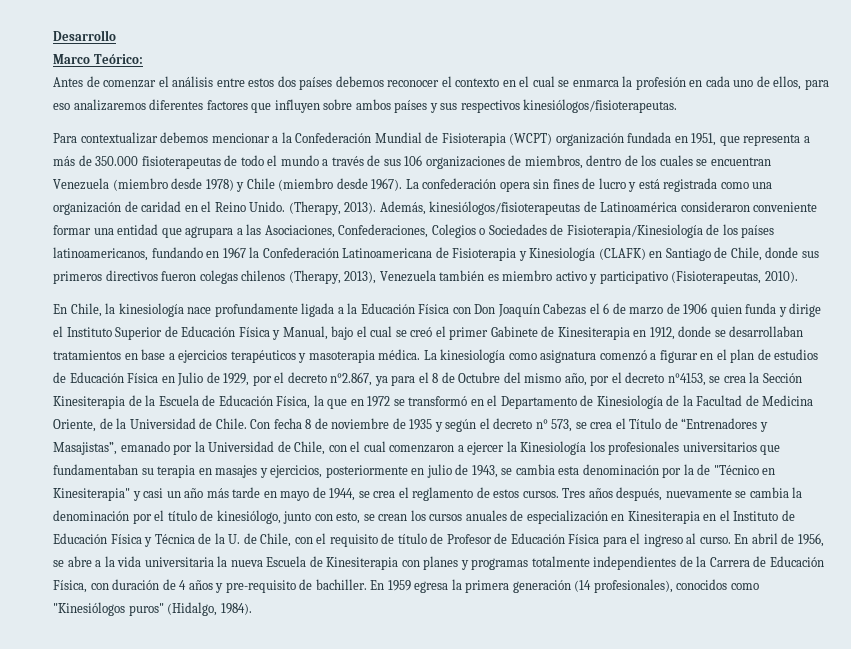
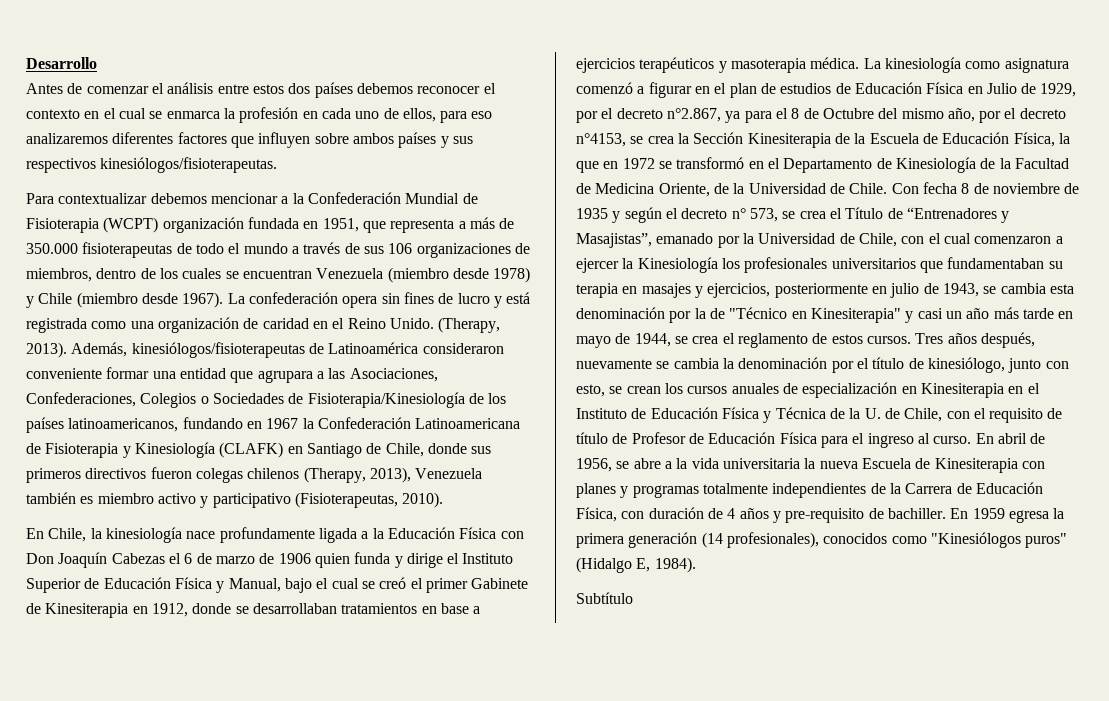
[53,54,143,64] // Marco Teórico: -> (97, 63) none
[167,602,218,616] (Hidalgo, -> [576,557,651,573] (Hidalgo E,
(252, 609) none -> [576,592,633,604] // Subtítulo

